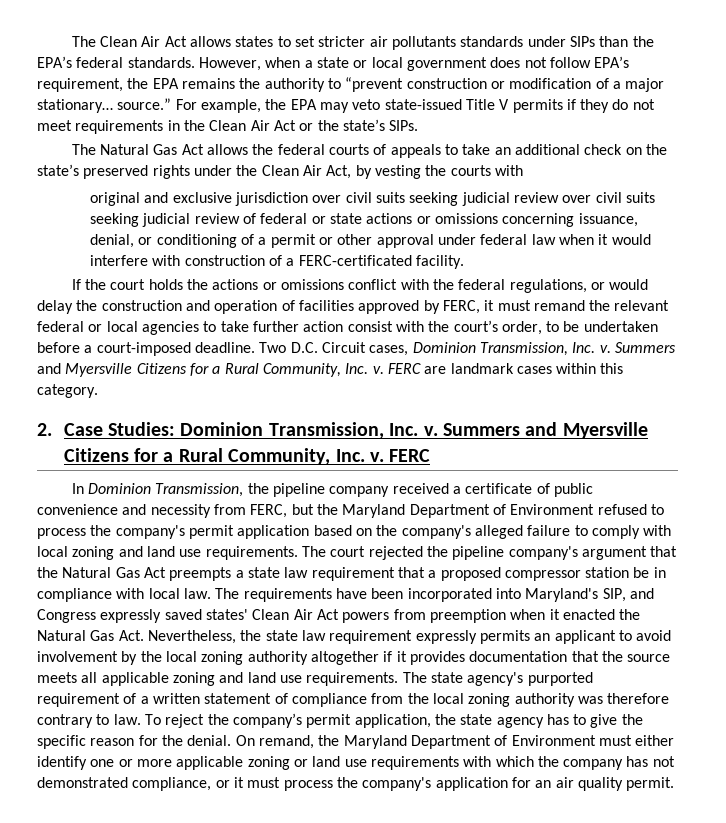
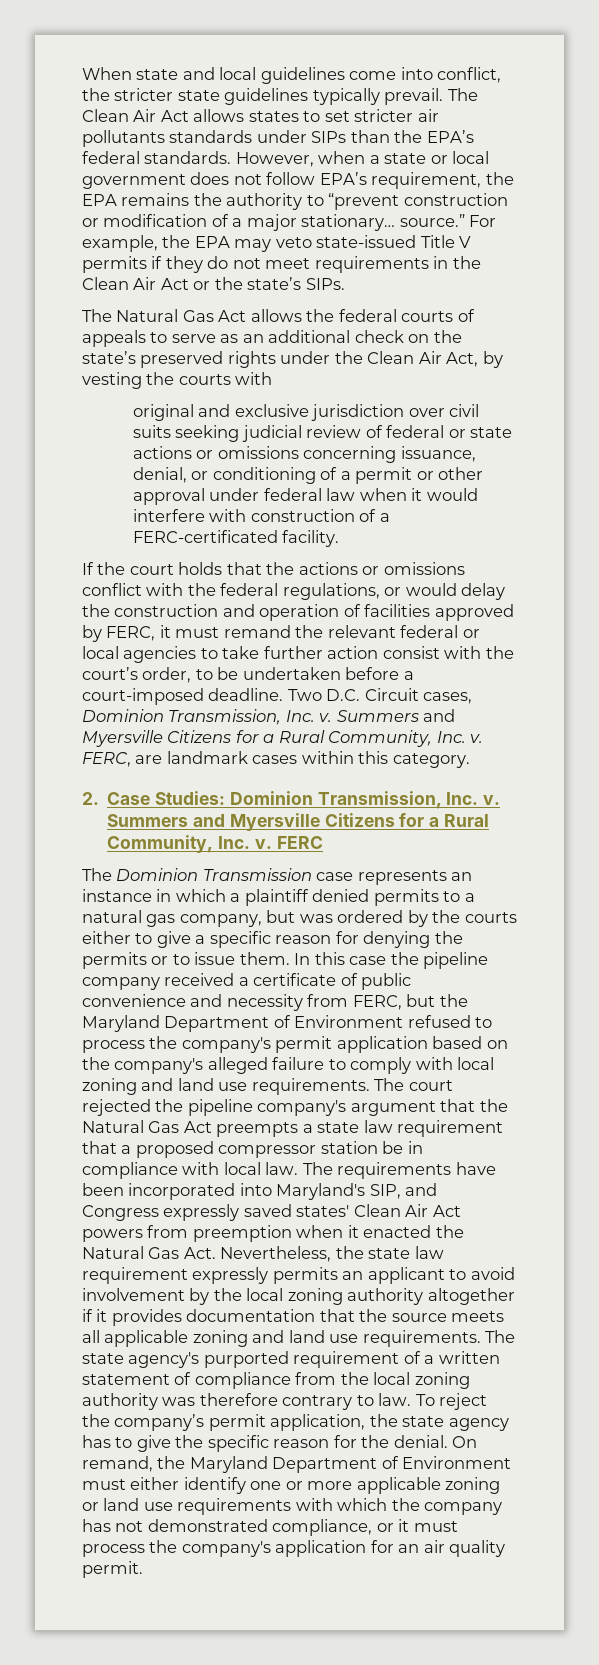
(71, 41) none -> [82,67,502,84] [82,88,444,105] When state and local guidelines come into conflict, the stricter state guidelines typically prevail.
[462,144,491,155] take -> [171,334,239,343] serve as
[562,192,655,203] [90,213,240,227] over civil suits seeking judicial review -> (362, 431) none
(183, 284) none -> [226,562,262,575] that
[387,363,421,374] FERC -> [82,752,131,767] FERC,
[71,483,244,497] In Dominion Transmission, -> [82,868,473,885] [82,889,475,906] [82,910,517,927] [82,931,463,948] [82,952,387,969] The Dominion Transmission case represents an instance in which a plaintiff denied permits to a natural gas company, but was ordered by the courts either to give a specific reason for denying the permits or to issue them. In this case

